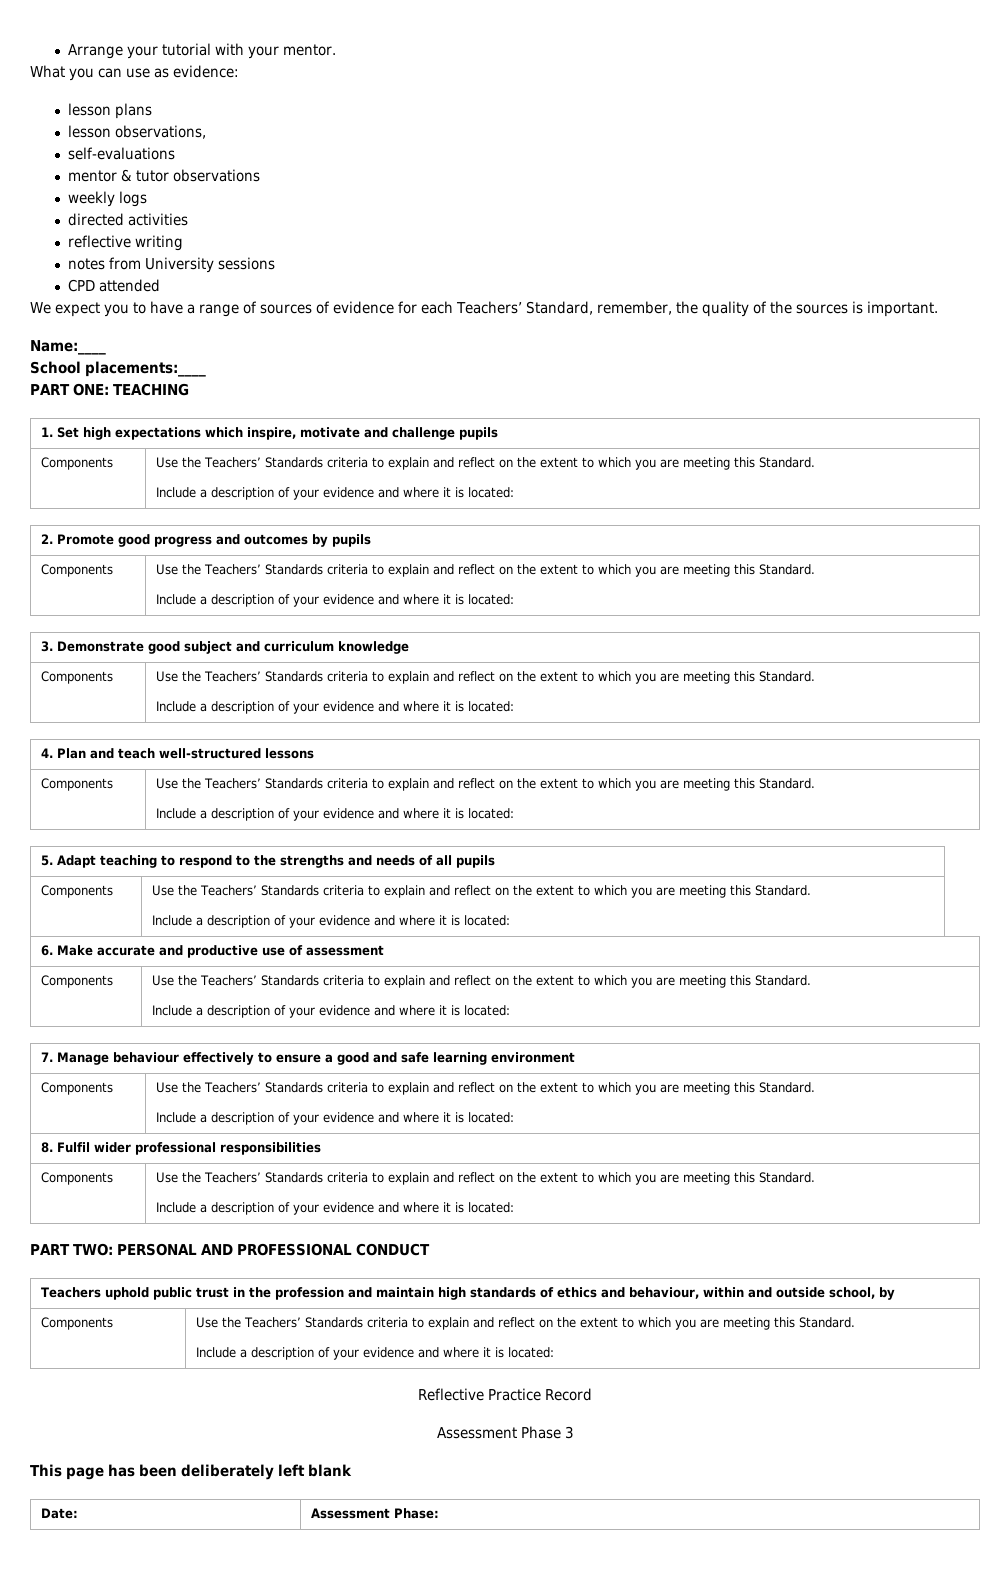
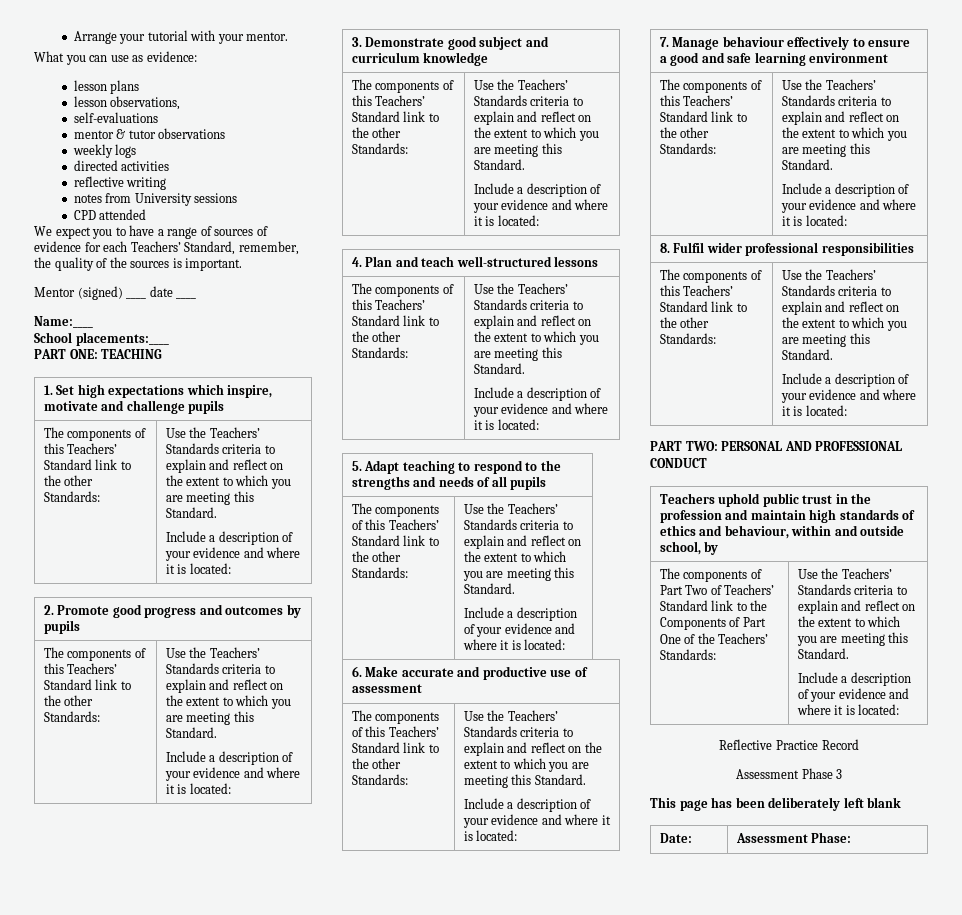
(938, 309) none -> [34,286,147,300] [149,286,173,297] [176,297,197,299] // Mentor (signed) ____ date ____
[41,457,114,470] Components -> [43,427,146,441] [43,443,118,454] [43,459,131,470] [43,475,94,486] [43,491,100,502] The components of this Teachers’ Standard link to the other Standards:
[41,564,114,577] Components -> [43,647,146,661] [43,663,118,674] [43,679,131,690] [43,695,94,706] [43,711,100,722] The components of this Teachers’ Standard link to the other Standards:
[41,671,114,684] Components -> [351,79,454,93] [351,95,426,106] [351,111,439,122] [351,127,402,138] [351,143,408,154] The components of this Teachers’ Standard link to the other Standards:
[41,778,114,791] Components -> [351,283,454,297] [351,299,426,310] [351,315,439,326] [351,331,402,342] [351,347,408,358] The components of this Teachers’ Standard link to the other Standards:
[41,885,114,898] Components -> [351,503,440,517] [351,519,439,530] [351,535,439,546] [351,551,402,562] [351,567,408,578] The components of this Teachers’ Standard link to the other Standards:
[41,975,114,988] Components -> [351,710,440,724] [351,726,439,737] [351,742,439,753] [351,758,402,769] [351,774,408,785] The components of this Teachers’ Standard link to the other Standards:
[41,1082,114,1095] Components -> [659,79,762,93] [659,95,734,106] [659,111,747,122] [659,127,710,138] [659,143,716,154] The components of this Teachers’ Standard link to the other Standards:
[41,1172,114,1185] Components -> [659,269,762,283] [659,285,734,296] [659,301,747,312] [659,317,710,328] [659,333,716,344] The components of this Teachers’ Standard link to the other Standards:
[41,1317,114,1330] Components -> [659,568,762,582] [659,584,775,595] [659,600,768,611] [659,617,766,630] [659,633,769,644] [659,649,716,660] The components of Part Two of Teachers’ Standard link to the Components of Part One of the Teachers’ Standards:

